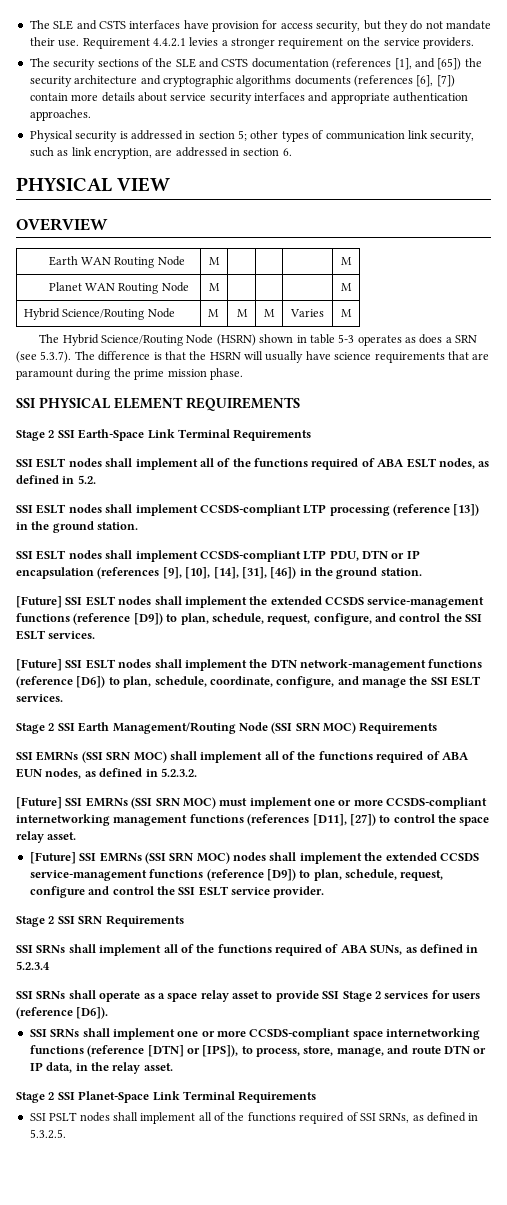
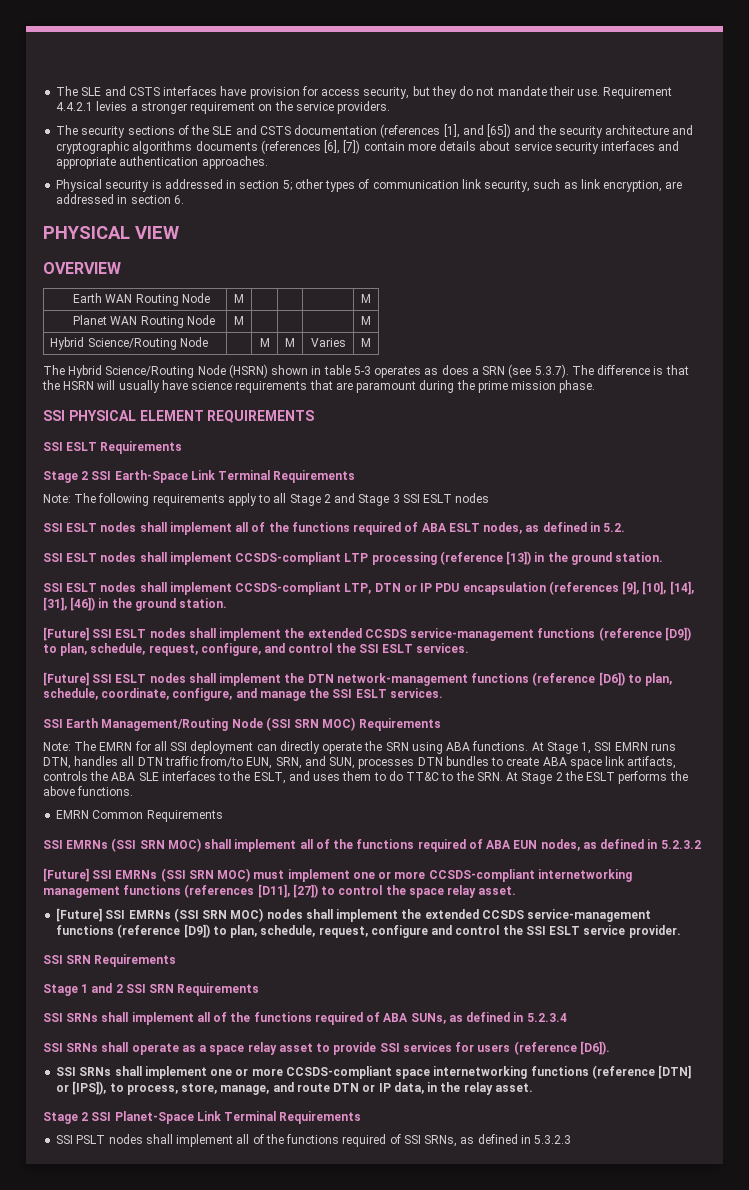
(462, 64) none -> [514,125,536,135] and
[208,309,220,317] M -> (208, 342) none
(300, 404) none -> [43,441,183,454] // SSI ESLT Requirements
(312, 435) none -> [43,493,490,506] // Note: The following requirements apply to all Stage 2 and Stage 3 SSI ESLT nodes
[303,550,420,561] LTP PDU, DTN or IP -> [344,583,460,594] LTP, DTN or IP PDU
[16,723,55,734] Stage 2 -> (443, 693) none
(438, 728) none -> [43,741,676,754] [43,756,677,769] [43,771,688,784] [43,786,134,796] [56,810,223,822] // Note: The EMRN for all SSI deployment can directly operate the SRN using ABA functions. At Stage 1, SSI EMRN runs DTN, handles all DTN traffic from/to EUN, SRN, and SUN, processes DTN bundles to create ABA space link artifacts, controls the ABA SLE interfaces to the ESLT, and uses them to do TT&C to the SRN. At Stage 2 the ESLT performs the above functions. // EMRN Common Requirements
[160,768,197,777] 5.2.3.2. -> [660,840,701,849] 5.2.3.2
[16,916,45,927] // Stage -> [43,954,177,967] [43,983,113,996] // SSI SRN Requirements // Stage 1 and
[342,991,381,1002] Stage 2 -> (400, 1047) none
[29,1129,66,1139] 5.3.2.5. -> [534,1135,572,1144] 5.3.2.3

